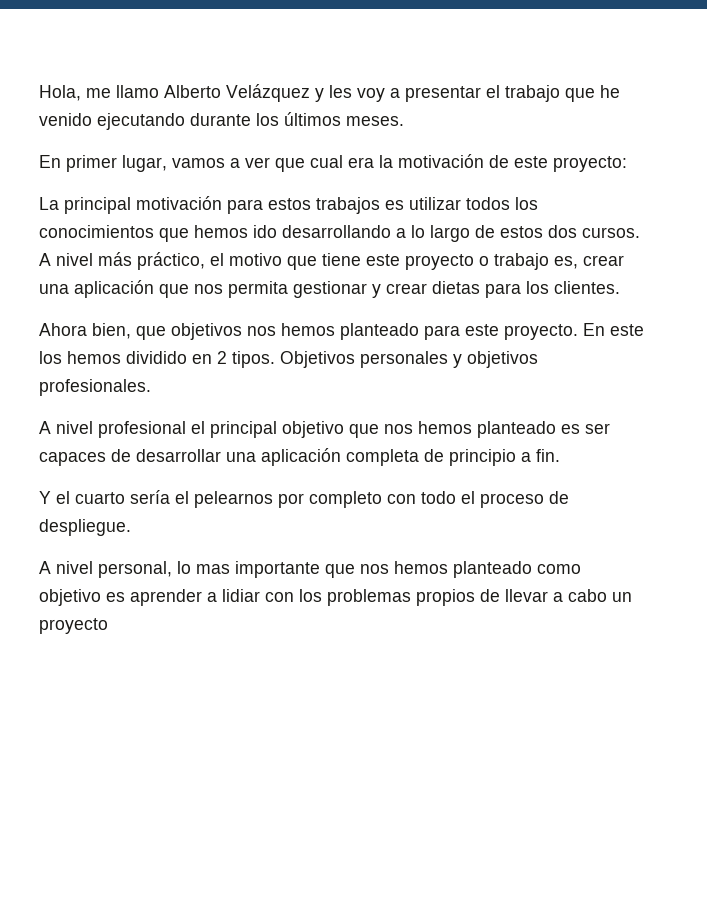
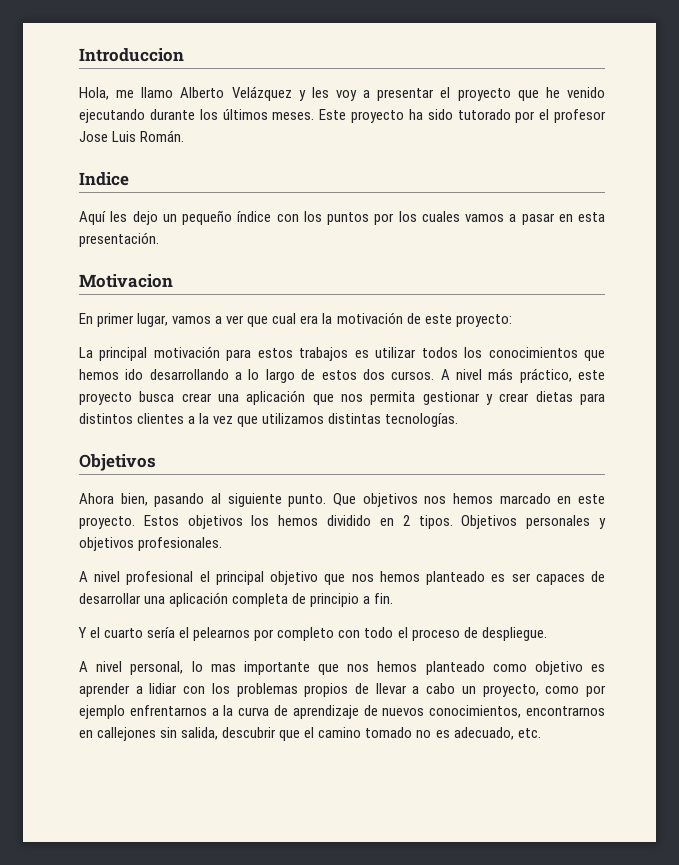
(39, 93) none -> [79,48,184,62] Introduccion //
[505,85,560,102] trabajo -> [457,88,511,101] proyecto
(404, 121) none -> [319,109,606,123] [79,130,185,142] [79,172,129,186] [79,210,605,225] [79,232,159,247] [79,274,173,288] Este proyecto ha sido tutorado por el profesor Jose Luis Román. // Indice // Aquí les dejo un pequeño índice con los puntos por los cuales vamos a pasar en esta presentación. // Motivacion
[210,253,578,270] el motivo que tiene este proyecto o trabajo es, -> [577,370,605,380] [79,391,175,405] este proyecto busca
[526,281,620,294] [39,323,644,340] los clientes. // Ahora bien, que objetivos nos hemos planteado para este proyecto. En este -> [79,413,459,427] [79,454,156,471] [79,493,606,507] [79,515,243,529] distintos clientes a la vez que utilizamos distintas tecnologías. // Objetivos // Ahora bien, pasando al siguiente punto. Que objetivos nos hemos marcado en este proyecto. Estos objetivos
[39,618,108,634] proyecto -> [482,684,607,697] [79,705,606,719] [79,727,541,741] proyecto, como por ejemplo enfrentarnos a la curva de aprendizaje de nuevos conocimientos, encontrarnos en callejones sin salida, descubrir que el camino tomado no es adecuado, etc.

